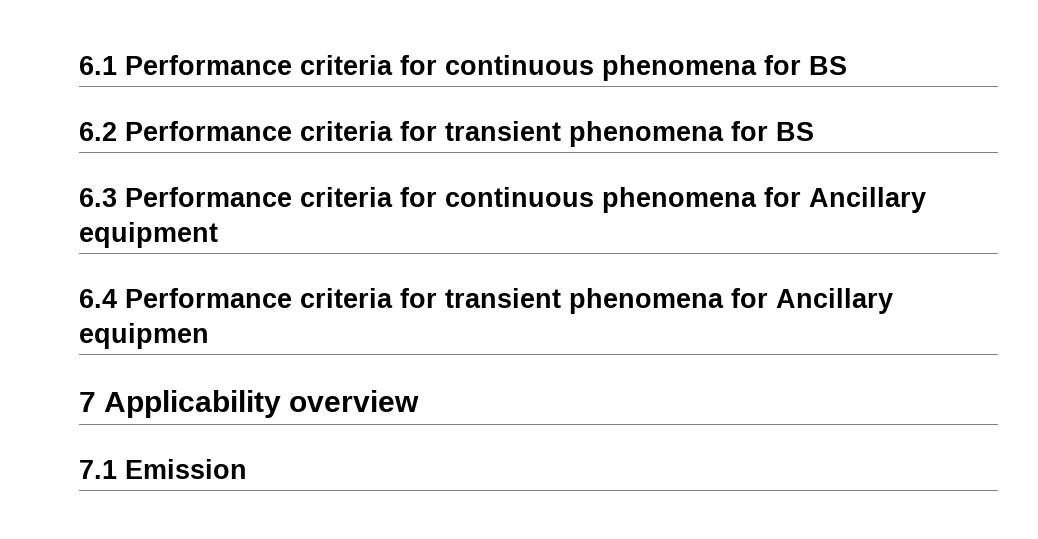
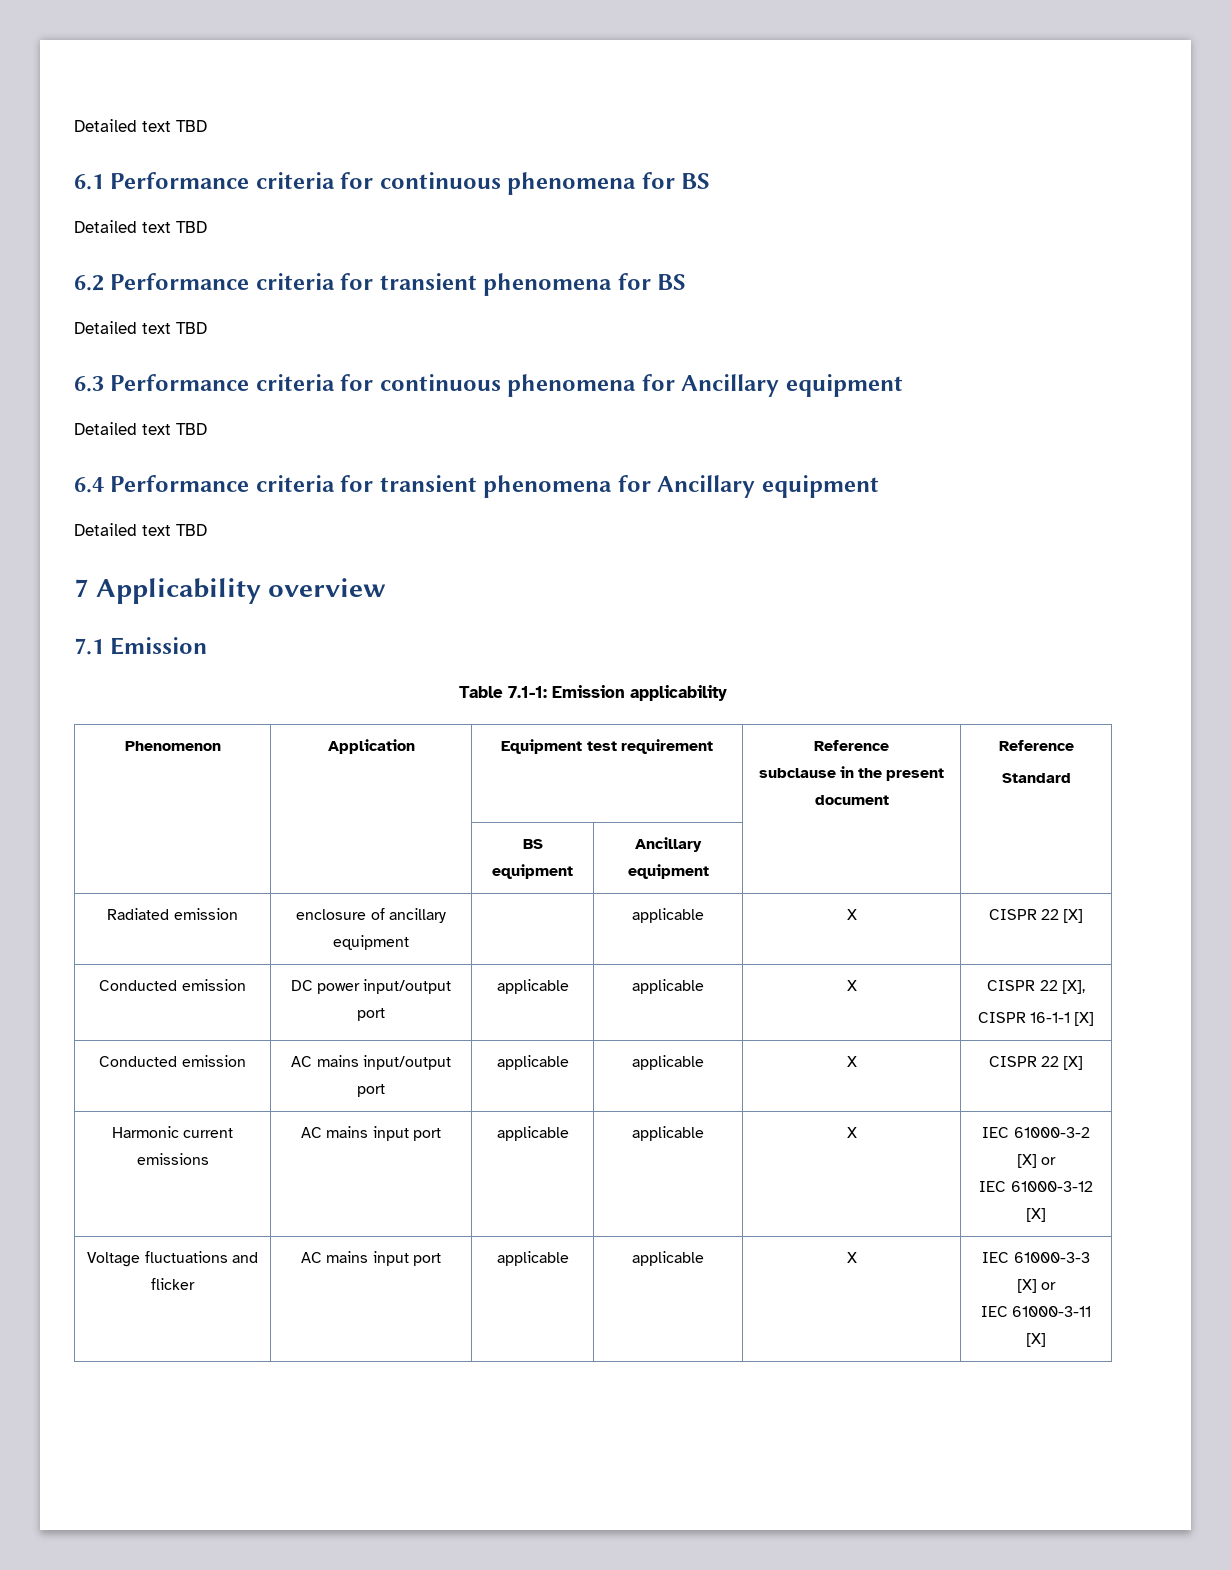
(79, 65) none -> [74,119,207,132] Detailed text TBD //
(847, 65) none -> [74,220,207,233] // Detailed text TBD
(814, 131) none -> [74,321,207,334] // Detailed text TBD
(218, 235) none -> [74,422,207,435] // Detailed text TBD
[79,323,209,349] equipmen -> [761,475,879,498] [74,523,207,536] equipment // Detailed text TBD
(247, 469) none -> [459,685,727,701] [124,741,221,751] [327,739,415,754] [501,739,713,754] [814,740,889,751] [758,766,945,781] [814,795,889,805] [998,740,1074,751] [1001,773,1071,783] [522,839,543,849] [492,864,573,879] [635,837,702,852] [627,864,709,879] [107,908,238,920] [296,908,446,923] [333,935,409,950] [632,908,704,923] [846,909,857,920] [988,909,1084,923] [99,979,246,991] [290,979,452,994] [357,1008,385,1021] [496,979,569,994] [632,979,704,994] [846,980,857,991] [987,980,1085,994] [977,1012,1095,1026] [99,1055,246,1067] [291,1055,451,1070] [357,1084,385,1097] [496,1055,569,1070] [632,1055,704,1070] [846,1056,857,1067] [988,1056,1084,1070] [111,1126,234,1138] [136,1153,209,1165] [301,1126,441,1141] [496,1126,569,1141] [632,1126,704,1141] [846,1127,857,1138] [982,1127,1090,1138] [1016,1154,1057,1168] [979,1181,1093,1192] [1026,1208,1046,1222] [87,1251,258,1267] [151,1278,195,1290] [301,1251,441,1266] [496,1251,569,1266] [632,1251,704,1266] [846,1252,857,1263] [982,1252,1090,1263] [1016,1279,1057,1293] [980,1306,1092,1317] [1026,1333,1046,1347] // Table 7.1-1: Emission applicability // Phenomenon | Application | Equipment test requirement | Reference // subclause in the present document | Reference // Standard // | | BS equipment | Ancillary equipment | | // Radiated emission | enclosure of ancillary equipment | | applicable | X | CISPR 22 [X] // Conducted emission | DC power input/output port | applicable | applicable | X | CISPR 22 [X], // CISPR 16-1-1 [X] // Conducted emission | AC mains input/output port | applicable | applicable | X | CISPR 22 [X] // Harmonic current emissions | AC mains input port | applicable | applicable | X | IEC 61000-3-2 [X] or // IEC 61000-3-12 [X] // Voltage fluctuations and flicker | AC mains input port | applicable | applicable | X | IEC 61000-3-3 [X] or // IEC 61000-3-11 [X]

